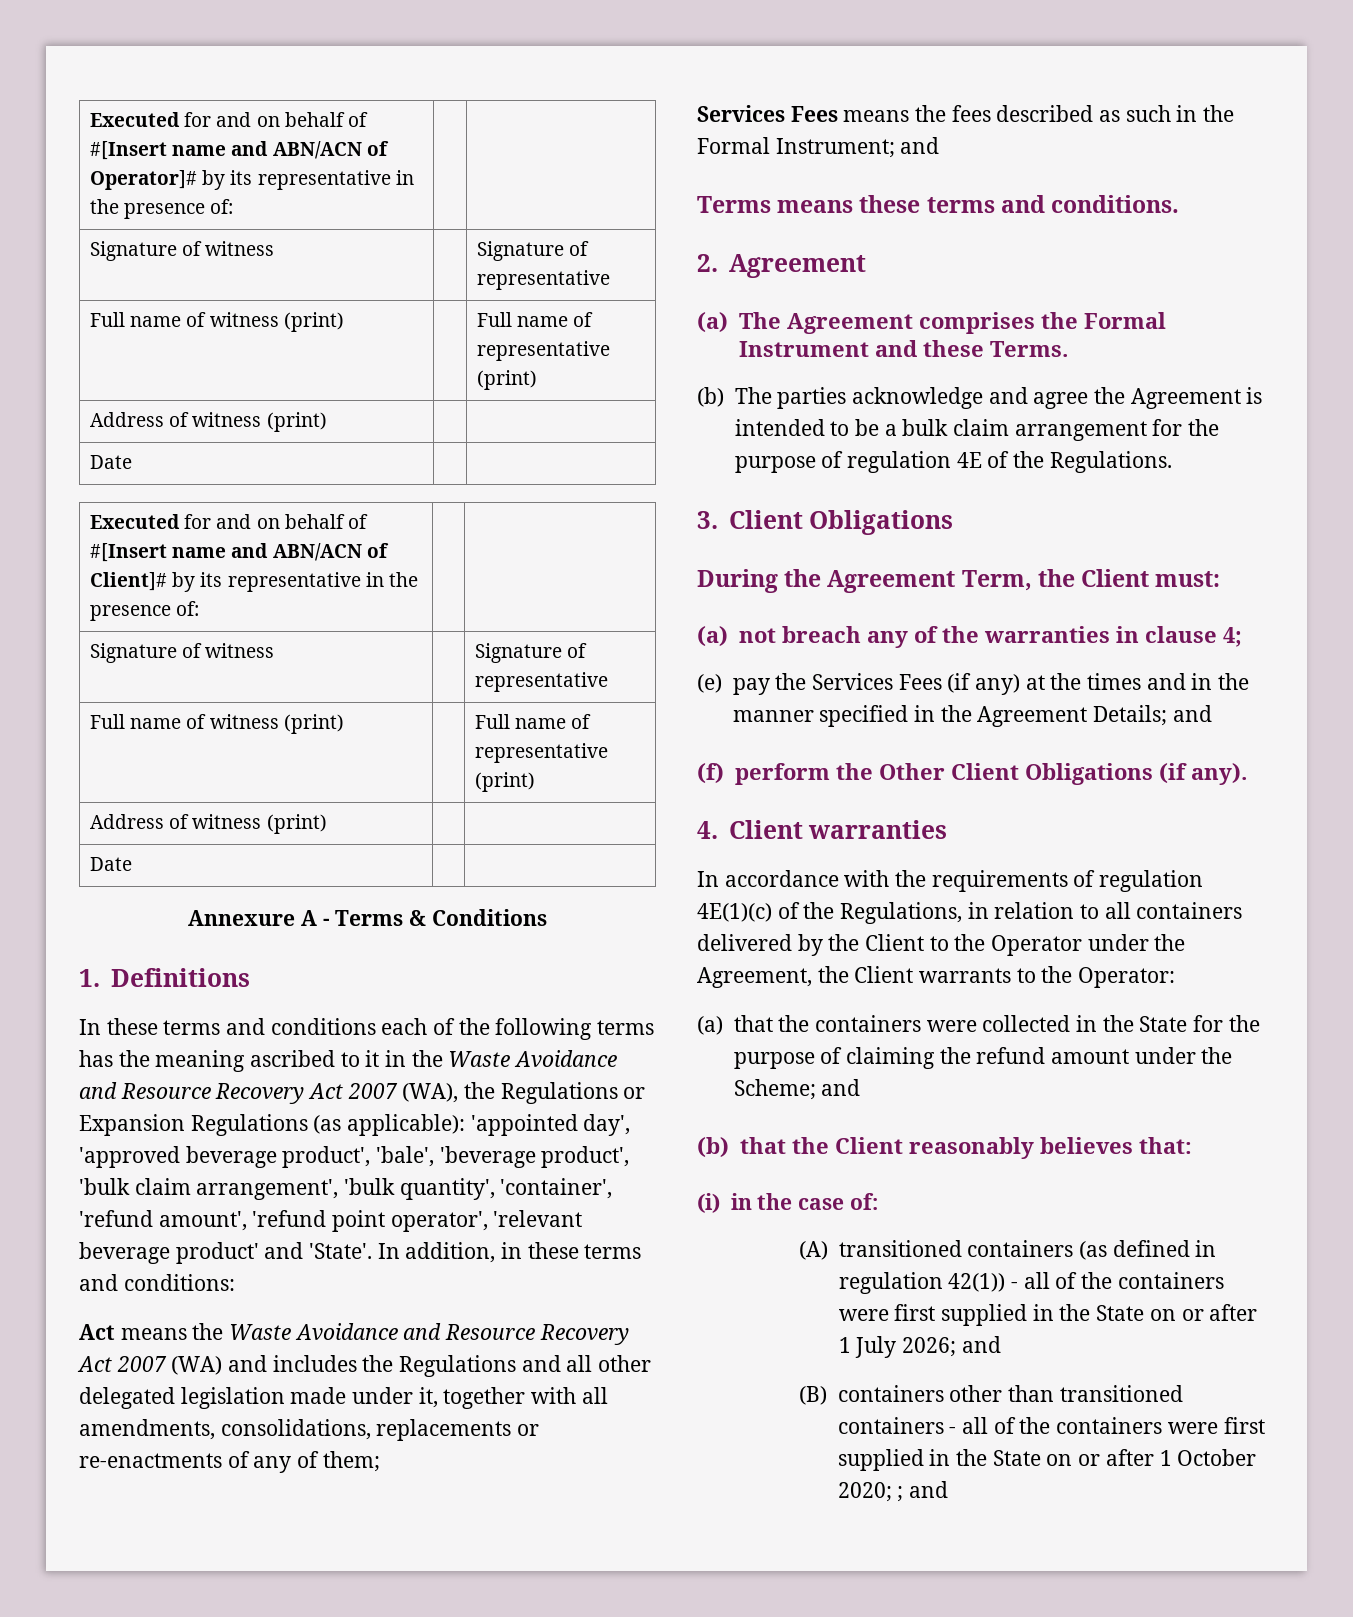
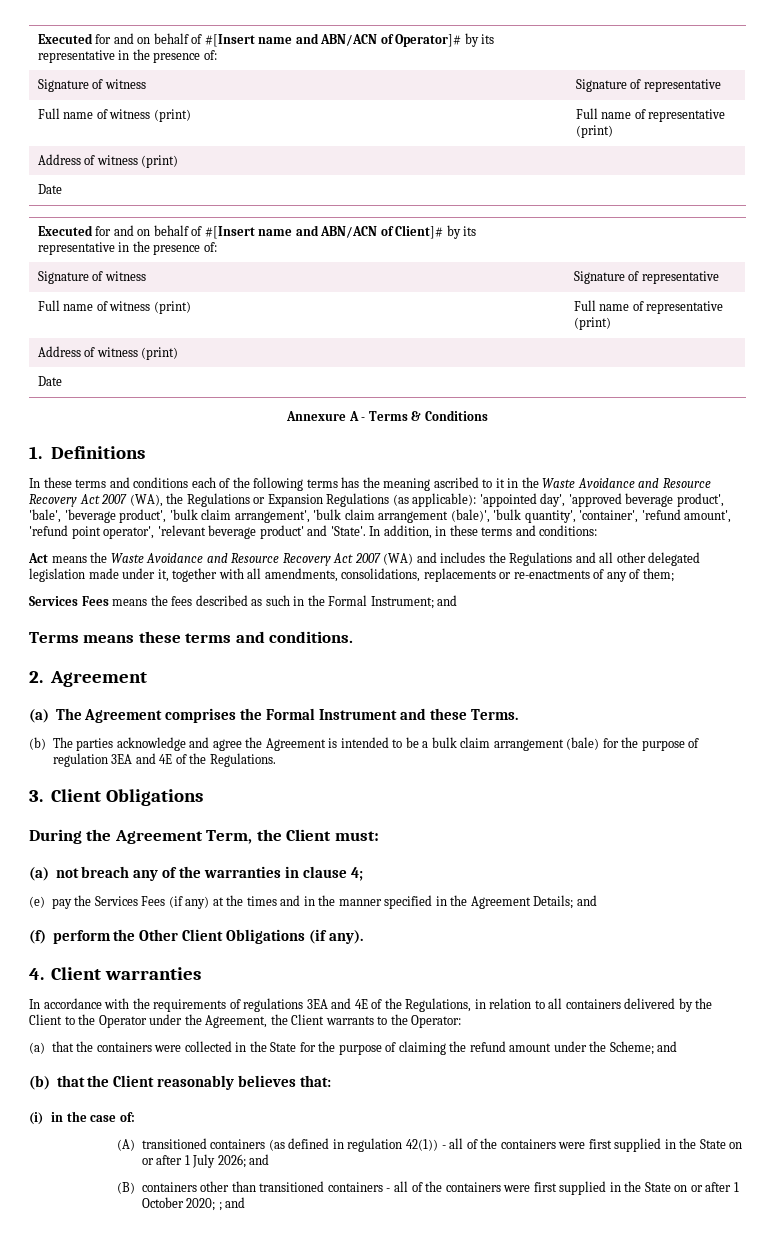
(396, 1186) none -> [344,509,522,523] claim arrangement (bale)', 'bulk
(1147, 431) none -> [566,737,600,750] (bale)
(951, 462) none -> [111,753,156,764] 3EA and
[1099,870,1204,892] [697,903,772,922] regulation 4E(1)(c) -> [243,998,368,1012] regulations 3EA and 4E

